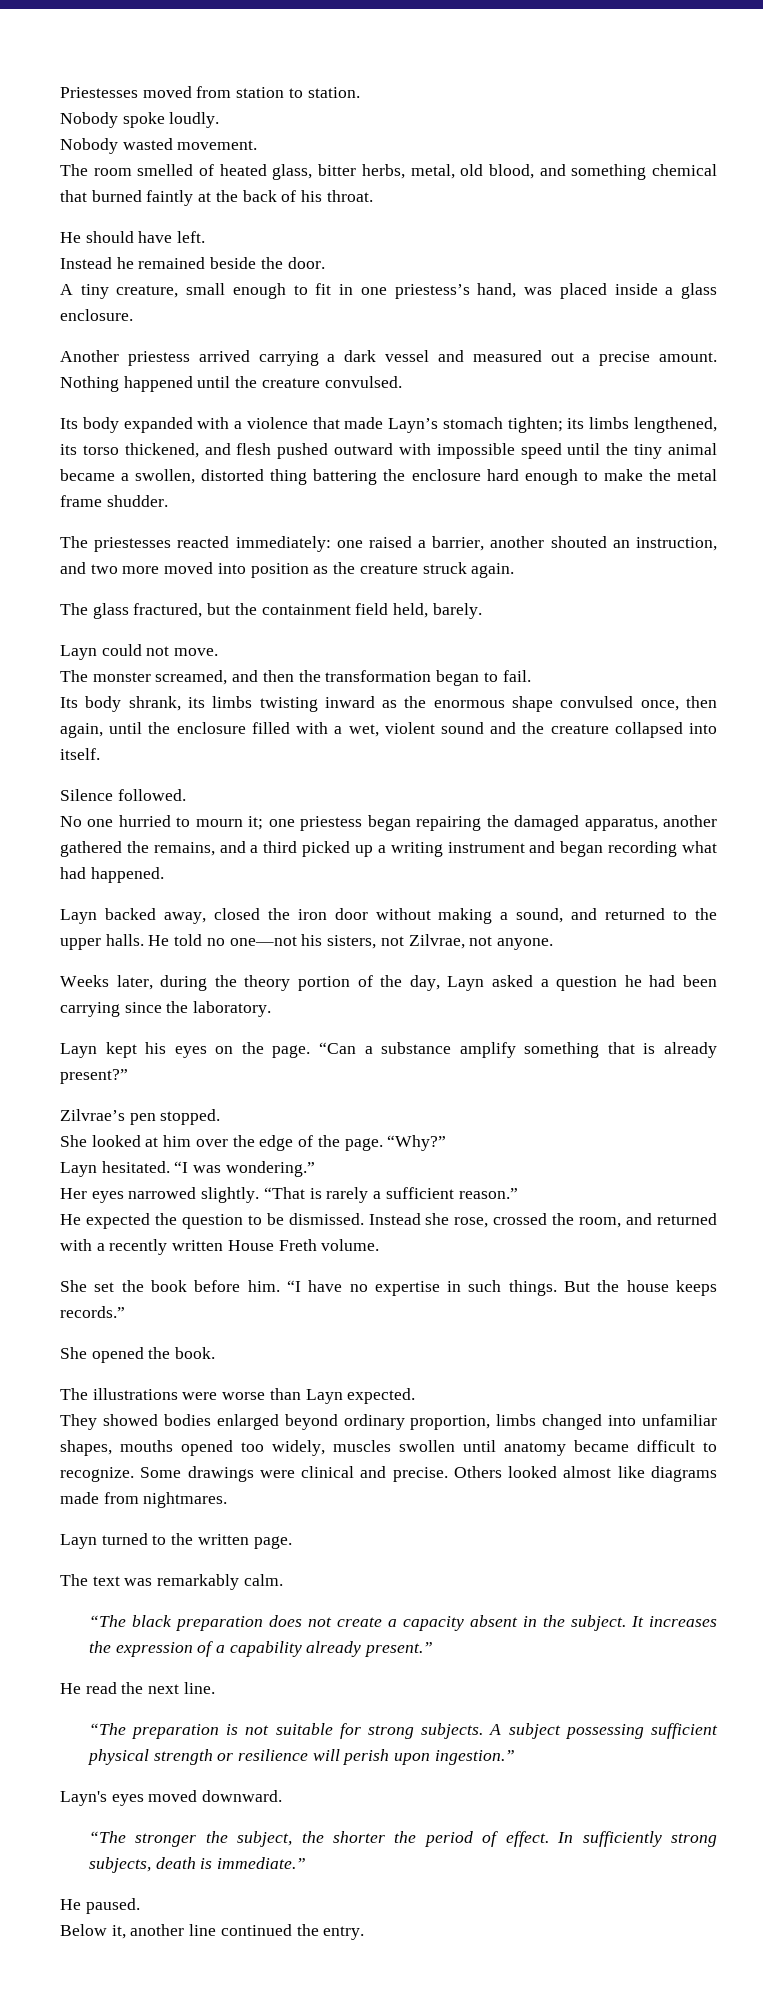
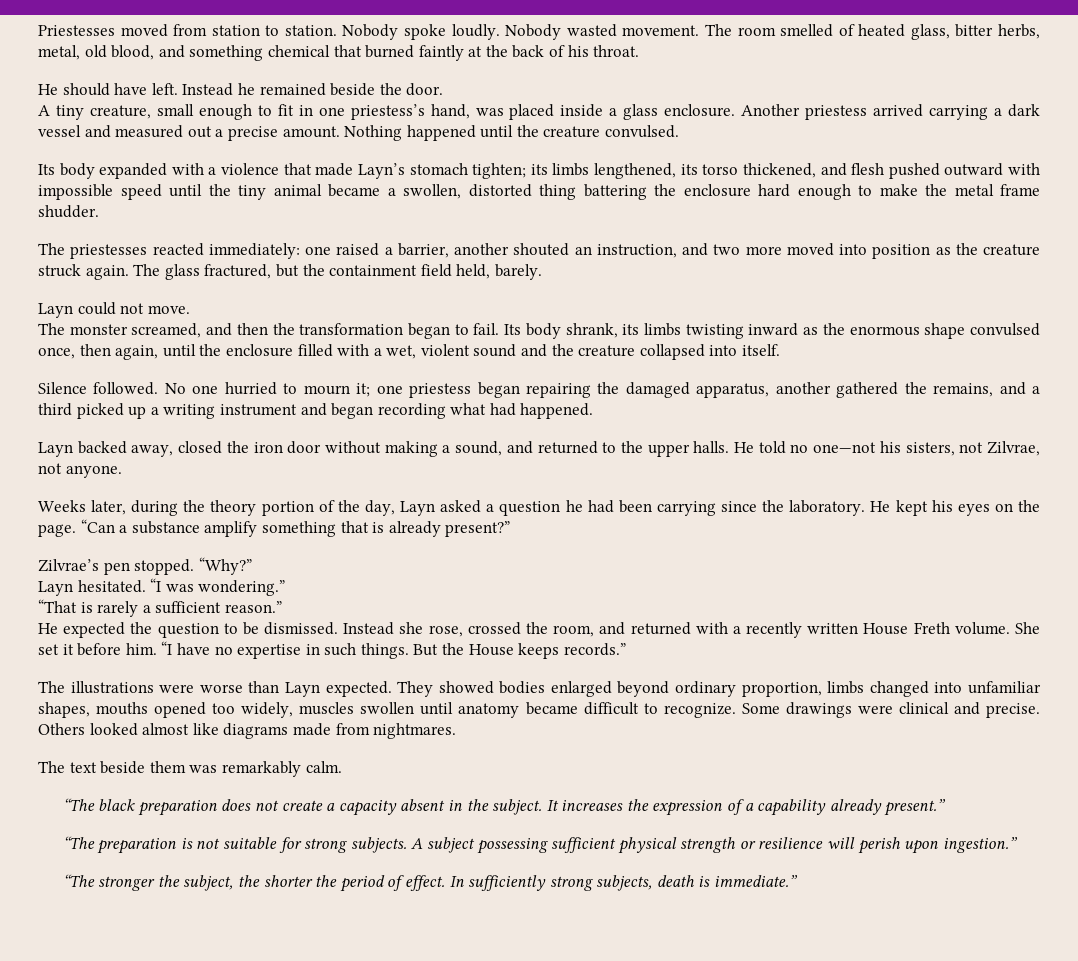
(360, 92) // -> (337, 30) none
(220, 120) // -> (500, 32) none
(258, 145) // -> (700, 30) none
(206, 237) // -> (178, 89) none
(133, 315) // -> (736, 110) none
(515, 570) // -> (129, 272) none
(531, 676) // -> (500, 329) none
(186, 795) // -> (159, 388) none
[60,1043,97,1058] // Layn -> [870,501,891,512] He
[60,1135,383,1151] // She looked at him over the edge of the page. -> (195, 567) none
[60,1187,260,1203] Her eyes narrowed slightly. -> (286, 588) none
(380, 1245) // -> (1010, 628) none
[121,1280,187,1292] the book -> [62,644,74,655] it
[626,1280,669,1292] house -> [468,644,514,656] House
[60,1347,216,1363] // She opened the book. -> (626, 649) none
(416, 1396) // -> (392, 689) none
[60,1533,292,1549] // Layn turned to the written page. -> (457, 731) none
(120, 1581) none -> [100,761,186,774] beside them
[60,1682,215,1694] // He read the next line. -> (947, 807) none
[60,1790,283,1806] // Layn's eyes moved downward. -> (1018, 845) none
[60,1898,140,1914] [60,1924,365,1940] // He paused. // Below it, another line continued the entry. -> (799, 881) none

